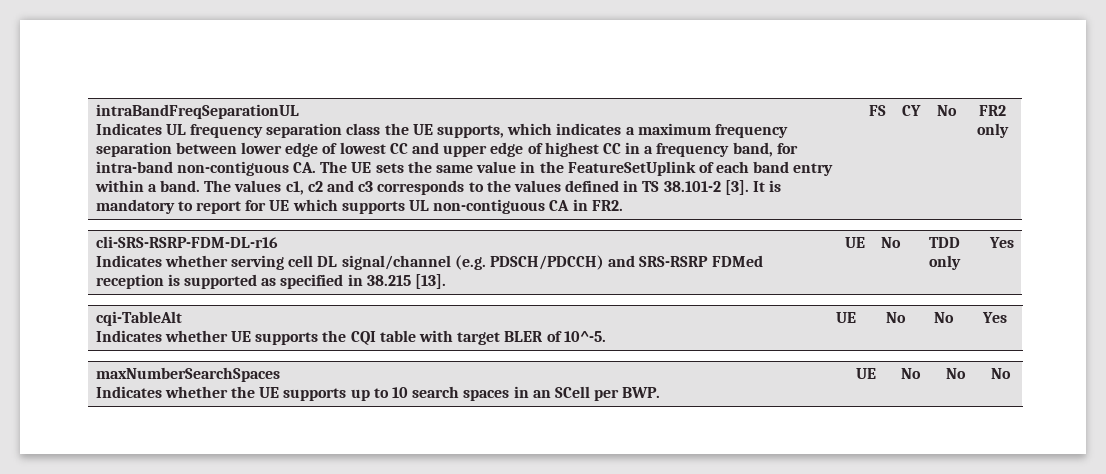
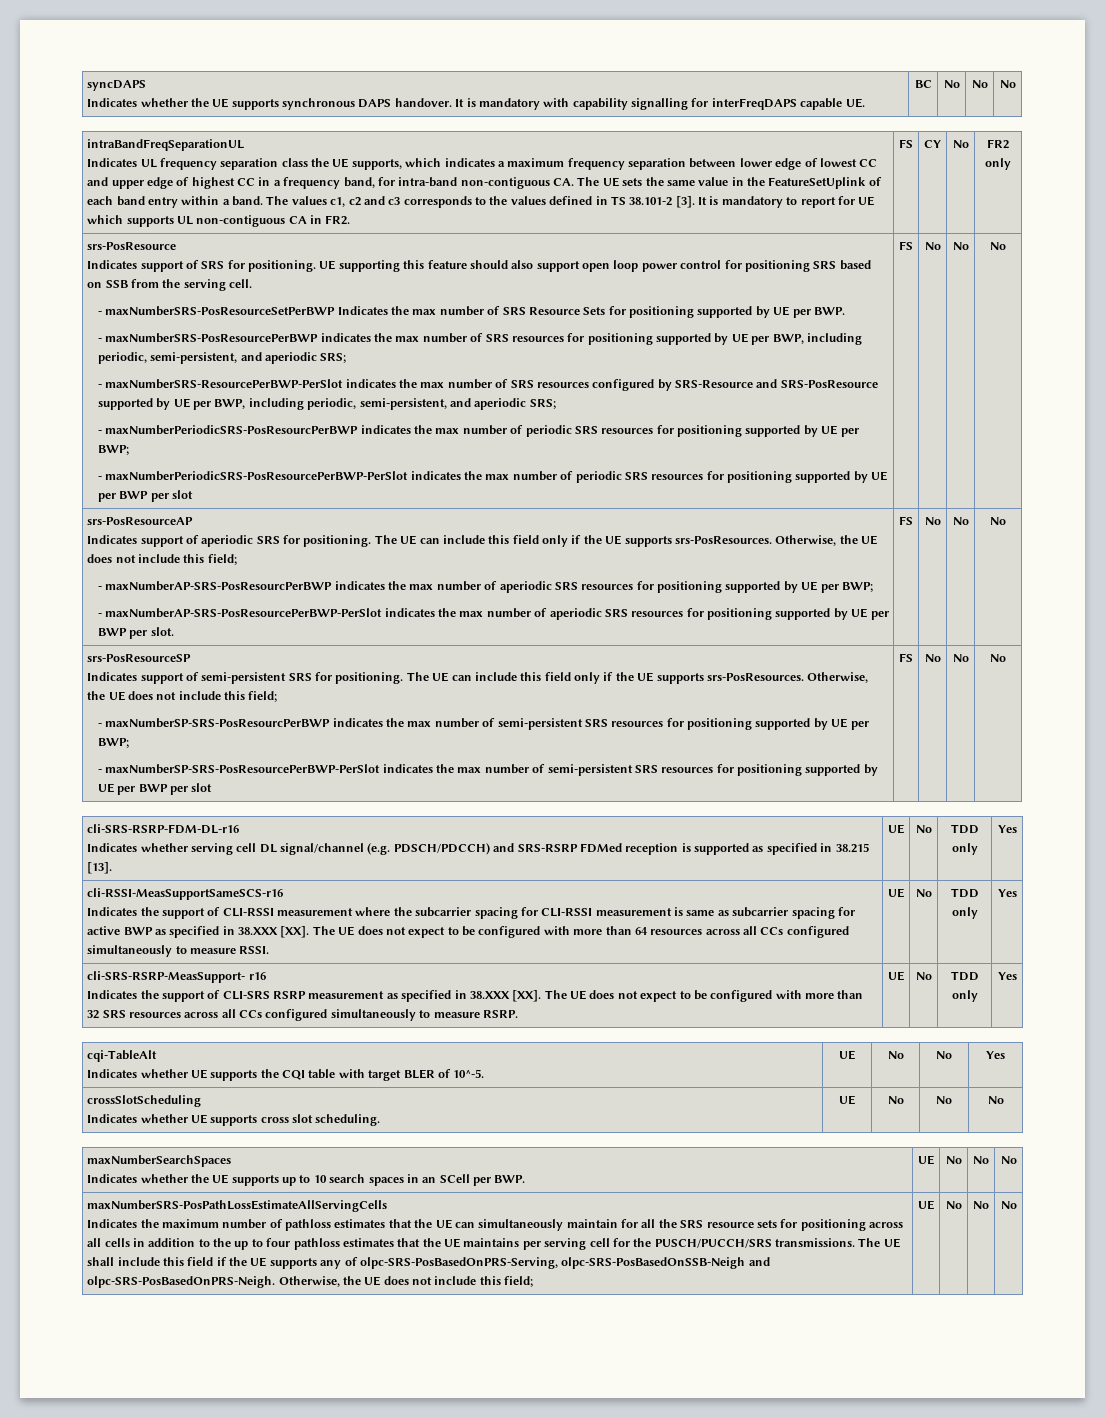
(95, 111) none -> [87,80,147,91] [87,98,865,110] [914,80,932,88] [943,80,960,88] [971,80,988,88] [999,80,1016,88] syncDAPS // Indicates whether the UE supports synchronous DAPS handover. It is mandatory with capability signalling for interFreqDAPS capable UE. | BC | No | No | No //
(1009, 130) none -> [87,242,177,250] [87,260,871,272] [87,279,253,291] [97,306,845,318] [97,333,862,345] [97,352,347,364] [97,379,878,391] [97,398,556,410] [97,425,859,437] [97,445,129,455] [97,471,888,483] [97,490,194,502] [899,241,913,250] [924,242,941,250] [952,242,969,250] [990,242,1006,250] [87,517,194,525] [87,535,878,547] [87,554,237,565] [97,581,873,593] [97,608,889,620] [97,627,174,639] [899,516,913,525] [924,517,941,525] [952,517,969,525] [990,517,1006,525] [87,654,192,662] [87,672,869,684] [87,691,278,702] [97,718,869,730] [97,738,129,748] [97,764,878,776] [97,783,213,795] [899,653,913,662] [924,654,941,662] [952,654,969,662] [990,654,1006,662] // srs-PosResource // Indicates support of SRS for positioning. UE supporting this feature should also support open loop power control for positioning SRS based on SSB from the serving cell. // - maxNumberSRS-PosResourceSetPerBWP Indicates the max number of SRS Resource Sets for positioning supported by UE per BWP. // - maxNumberSRS-PosResourcePerBWP indicates the max number of SRS resources for positioning supported by UE per BWP, including periodic, semi-persistent, and aperiodic SRS; // - maxNumberSRS-ResourcePerBWP-PerSlot indicates the max number of SRS resources configured by SRS-Resource and SRS-PosResource supported by UE per BWP, including periodic, semi-persistent, and aperiodic SRS; // - maxNumberPeriodicSRS-PosResourcPerBWP indicates the max number of periodic SRS resources for positioning supported by UE per BWP; // - maxNumberPeriodicSRS-PosResourcePerBWP-PerSlot indicates the max number of periodic SRS resources for positioning supported by UE per BWP per slot | FS | No | No | No // srs-PosResourceAP // Indicates support of aperiodic SRS for positioning. The UE can include this field only if the UE supports srs-PosResources. Otherwise, the UE does not include this field; // - maxNumberAP-SRS-PosResourcPerBWP indicates the max number of aperiodic SRS resources for positioning supported by UE per BWP; // - maxNumberAP-SRS-PosResourcePerBWP-PerSlot indicates the max number of aperiodic SRS resources for positioning supported by UE per BWP per slot. | FS | No | No | No // srs-PosResourceSP // Indicates support of semi-persistent SRS for positioning. The UE can include this field only if the UE supports srs-PosResources. Otherwise, the UE does not include this field; // - maxNumberSP-SRS-PosResourcPerBWP indicates the max number of semi-persistent SRS resources for positioning supported by UE per BWP; // - maxNumberSP-SRS-PosResourcePerBWP-PerSlot indicates the max number of semi-persistent SRS resources for positioning supported by UE per BWP per slot | FS | No | No | No
(1014, 242) none -> [87,888,284,900] [87,907,855,919] [87,926,849,938] [87,945,270,957] [888,888,904,898] [915,889,932,897] [950,888,979,898] [951,907,978,919] [997,889,1017,897] [87,971,266,983] [87,990,864,1002] [87,1009,518,1021] [888,971,904,981] [915,972,932,980] [950,971,979,981] [951,990,978,1002] [997,972,1017,980] // cli-RSSI-MeasSupportSameSCS-r16 // Indicates the support of CLI-RSSI measurement where the subcarrier spacing for CLI-RSSI measurement is same as subcarrier spacing for active BWP as specified in 38.XXX [XX]. The UE does not expect to be configured with more than 64 resources across all CCs configured simultaneously to measure RSSI. | UE | No | TDD only | Yes // cli-SRS-RSRP-MeasSupport- r16 // Indicates the support of CLI-SRS RSRP measurement as specified in 38.XXX [XX]. The UE does not expect to be configured with more than 32 SRS resources across all CCs configured simultaneously to measure RSRP. | UE | No | TDD only | Yes
(1007, 317) none -> [87,1095,202,1107] [87,1114,381,1126] [839,1095,855,1105] [887,1096,904,1104] [936,1096,952,1104] [987,1096,1004,1104] // crossSlotScheduling // Indicates whether UE supports cross slot scheduling. | UE | No | No | No
(1011, 373) none -> [87,1200,388,1212] [87,1219,904,1231] [87,1238,900,1250] [87,1257,770,1269] [87,1276,534,1288] [918,1200,934,1210] [945,1201,962,1209] [973,1201,989,1209] [1000,1201,1017,1209] // maxNumberSRS-PosPathLossEstimateAllServingCells // Indicates the maximum number of pathloss estimates that the UE can simultaneously maintain for all the SRS resource sets for positioning across all cells in addition to the up to four pathloss estimates that the UE maintains per serving cell for the PUSCH/PUCCH/SRS transmissions. The UE shall include this field if the UE supports any of olpc-SRS-PosBasedOnPRS-Serving, olpc-SRS-PosBasedOnSSB-Neigh and olpc-SRS-PosBasedOnPRS-Neigh. Otherwise, the UE does not include this field; | UE | No | No | No

